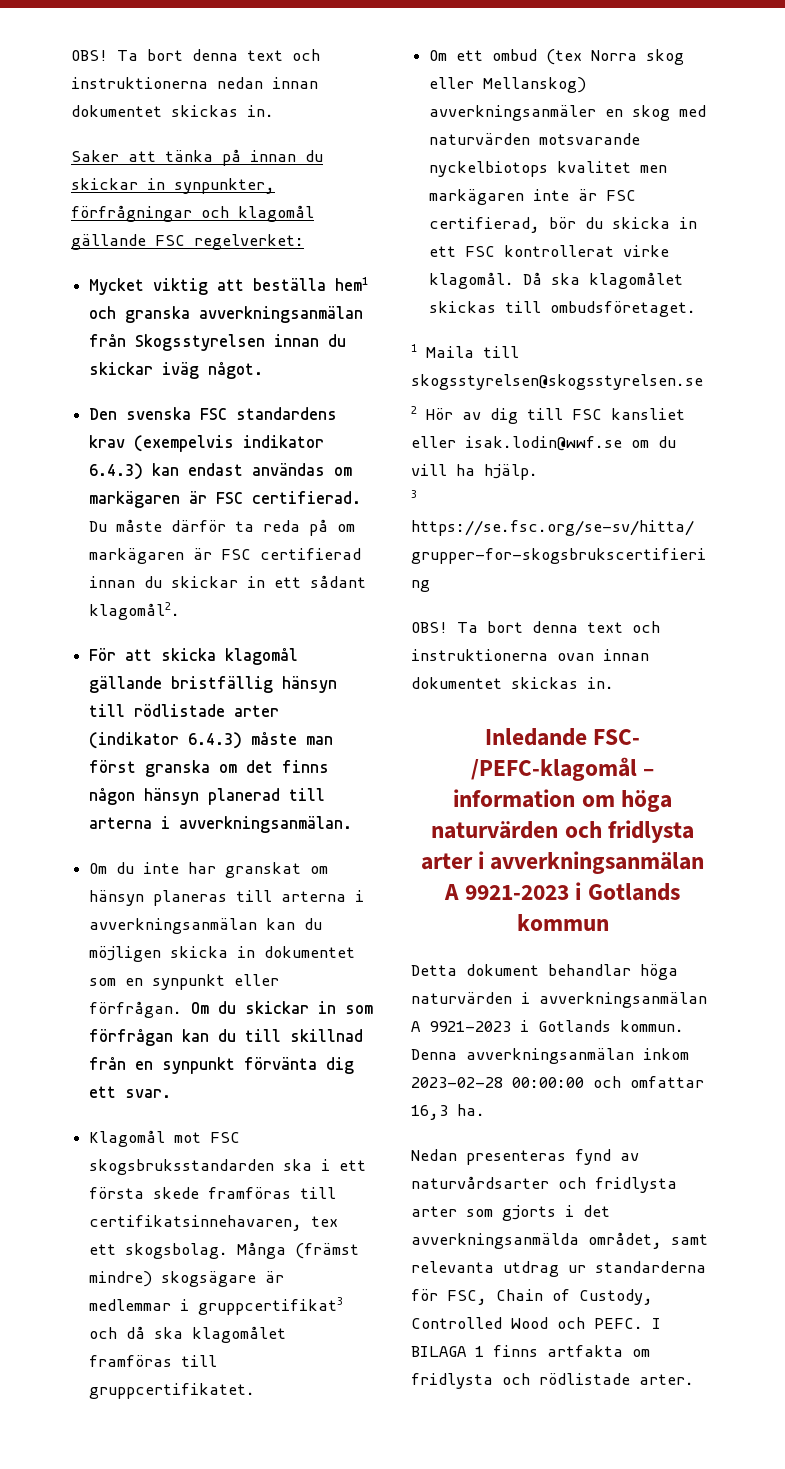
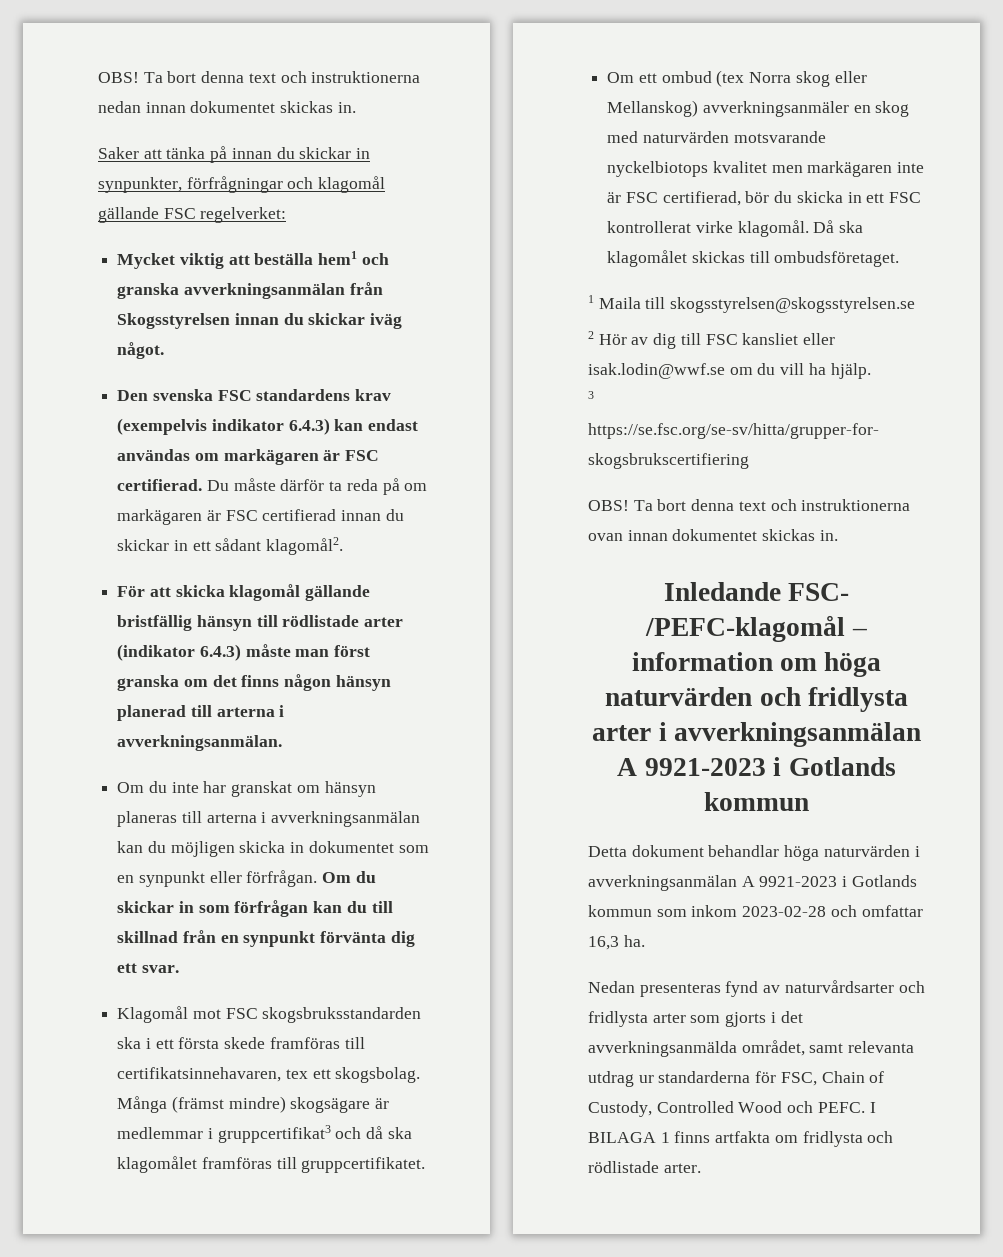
[620,1020,684,1032] [411,1048,634,1064] kommun. Denna avverkningsanmälan -> [588,905,687,917] kommun som
[512,1077,584,1088] 00:00:00 -> (827, 911) none

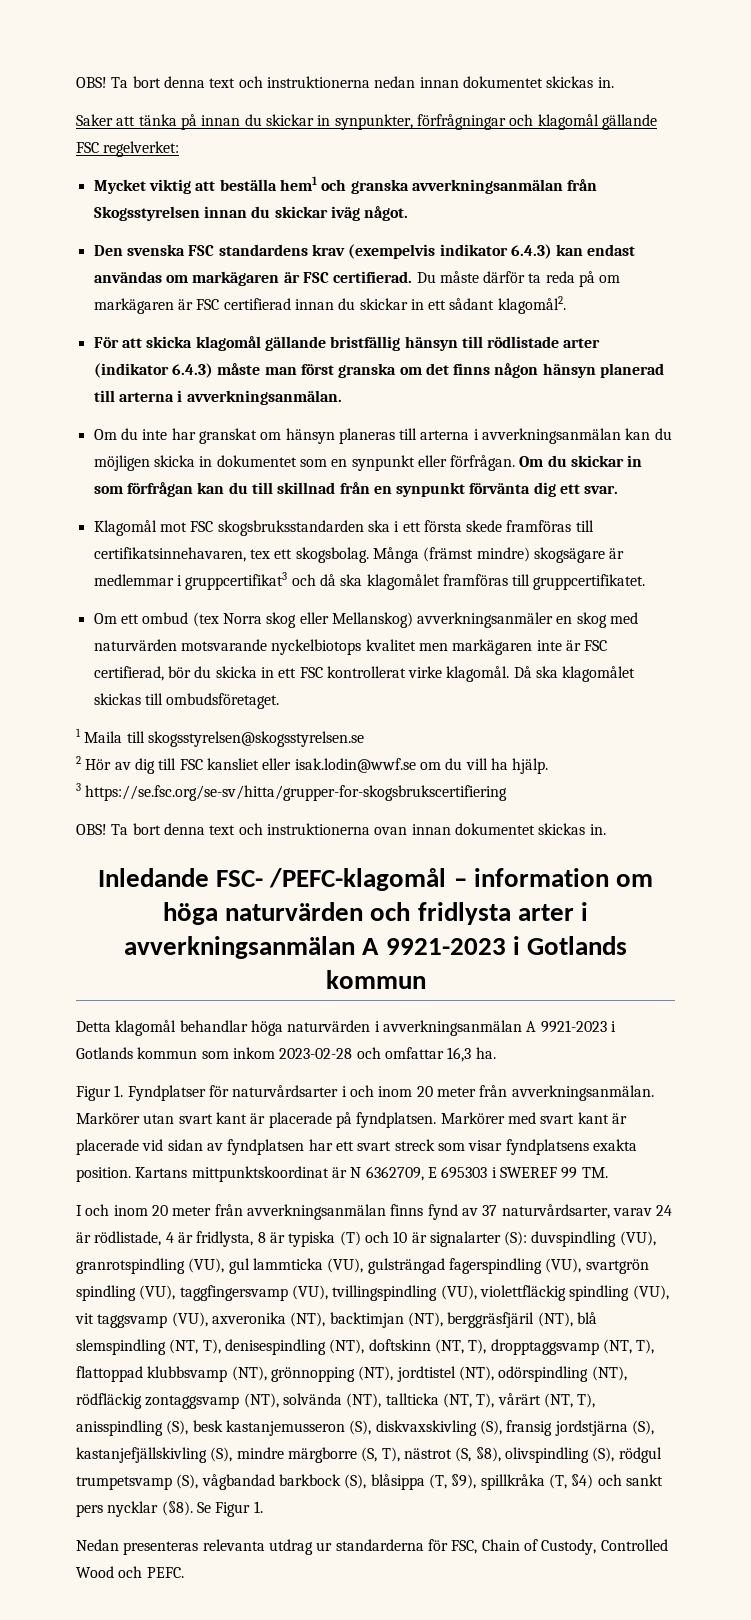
[631,845,704,857] dokument -> [115,1020,177,1036] klagomål
[588,980,925,997] [588,1011,803,1027] [588,1040,844,1057] Nedan presenteras fynd av naturvårdsarter och fridlysta arter som gjorts i det avverkningsanmälda området, samt -> [76,1085,654,1101] [76,1112,627,1128] [76,1139,637,1155] [76,1166,608,1182] [76,1204,673,1220] [76,1231,656,1247] [76,1258,649,1274] [76,1285,669,1301] [75,1312,597,1328] [76,1339,655,1355] [76,1366,627,1382] [76,1393,596,1409] [76,1420,654,1436] [76,1447,662,1463] [76,1474,663,1490] [76,1501,263,1517] [76,1539,199,1555] Figur 1. Fyndplatser för naturvårdsarter i och inom 20 meter från avverkningsanmälan. Markörer utan svart kant är placerade på fyndplatsen. Markörer med svart kant är placerade vid sidan av fyndplatsen har ett svart streck som visar fyndplatsens exakta position. Kartans mittpunktskoordinat är N 6362709, E 695303 i SWEREF 99 TM. // I och inom 20 meter från avverkningsanmälan finns fynd av 37 naturvårdsarter, varav 24 är rödlistade, 4 är fridlysta, 8 är typiska (T) och 10 är signalarter (S): duvspindling (VU), granrotspindling (VU), gul lammticka (VU), gulsträngad fagerspindling (VU), svartgrön spindling (VU), taggfingersvamp (VU), tvillingspindling (VU), violettfläckig spindling (VU), vit taggsvamp (VU), axveronika (NT), backtimjan (NT), berggräsfjäril (NT), blå slemspindling (NT, T), denisespindling (NT), doftskinn (NT, T), dropptaggsvamp (NT, T), flattoppad klubbsvamp (NT), grönnopping (NT), jordtistel (NT), odörspindling (NT), rödfläckig zontaggsvamp (NT), solvända (NT), tallticka (NT, T), vårärt (NT, T), anisspindling (S), besk kastanjemusseron (S), diskvaxskivling (S), fransig jordstjärna (S), kastanjefjällskivling (S), mindre märgborre (S, T), nästrot (S, §8), olivspindling (S), rödgul trumpetsvamp (S), vågbandad barkbock (S), blåsippa (T, §9), spillkråka (T, §4) och sankt pers nycklar (§8). Se Figur 1. // Nedan presenteras
[869,1102,876,1113] [588,1131,894,1147] [588,1161,701,1173] I BILAGA 1 finns artfakta om fridlysta och rödlistade arter. -> (184, 1572) none

